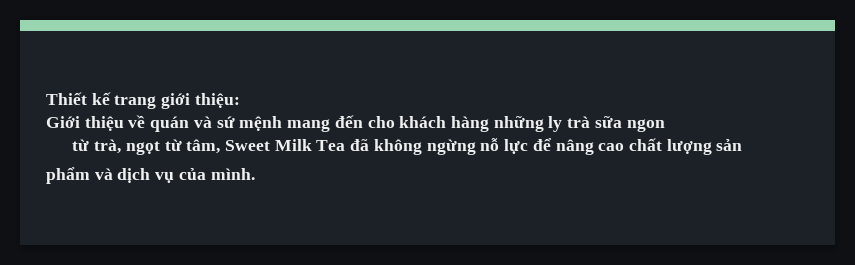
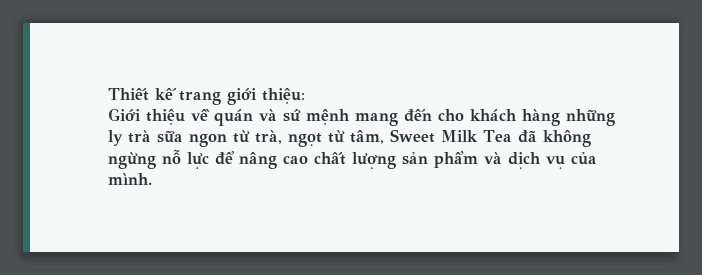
(665, 125) // -> (227, 140) none
(743, 145) // -> (428, 158) none

